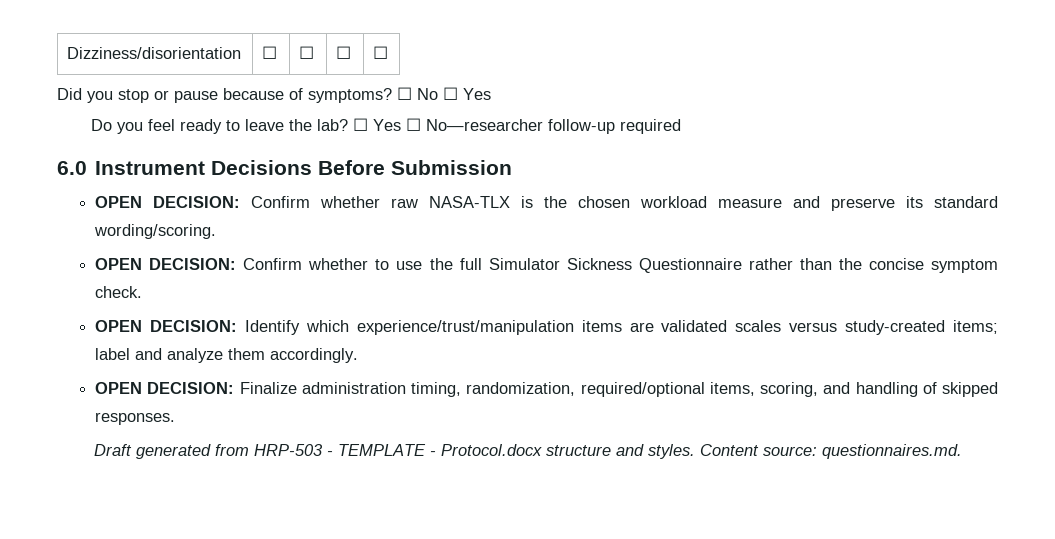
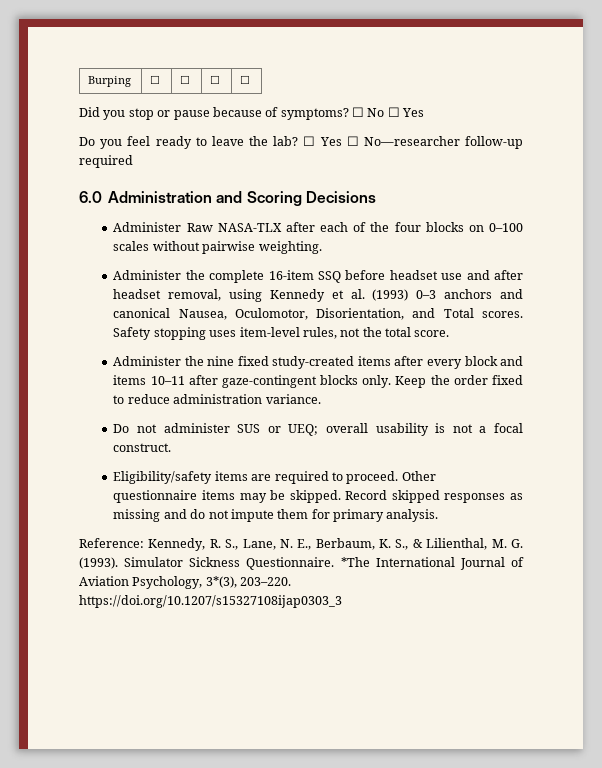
[67,47,242,59] Dizziness/disorientation -> [88,76,132,87] Burping
[95,160,513,175] [95,196,998,211] [94,224,217,239] [95,258,998,273] [95,286,143,298] [95,320,999,335] [95,348,359,363] [95,382,999,397] [95,412,176,425] [93,444,962,459] Instrument Decisions Before Submission // OPEN DECISION: Confirm whether raw NASA-TLX is the chosen workload measure and preserve its standard wording/scoring. // OPEN DECISION: Confirm whether to use the full Simulator Sickness Questionnaire rather than the concise symptom check. // OPEN DECISION: Identify which experience/trust/manipulation items are validated scales versus study-created items; label and analyze them accordingly. // OPEN DECISION: Finalize administration timing, randomization, required/optional items, scoring, and handling of skipped responses. // Draft generated from HRP-503 - TEMPLATE - Protocol.docx structure and styles. Content source: questionnaires.md. -> [108,191,376,206] [113,222,524,232] [113,241,322,254] [113,270,523,283] [113,289,523,302] [113,308,523,320] [113,327,450,340] [113,356,524,369] [113,375,523,388] [113,394,321,404] [113,423,523,436] [113,443,172,452] [113,471,436,484] [113,490,523,503] [113,509,439,522] [79,538,523,551] [79,557,524,570] [79,576,292,589] [79,595,342,608] Administration and Scoring Decisions // Administer Raw NASA-TLX after each of the four blocks on 0–100 scales without pairwise weighting. // Administer the complete 16-item SSQ before headset use and after headset removal, using Kennedy et al. (1993) 0–3 anchors and canonical Nausea, Oculomotor, Disorientation, and Total scores. Safety stopping uses item-level rules, not the total score. // Administer the nine fixed study-created items after every block and items 10–11 after gaze-contingent blocks only. Keep the order fixed to reduce administration variance. // Do not administer SUS or UEQ; overall usability is not a focal construct. // Eligibility/safety items are required to proceed. Other questionnaire items may be skipped. Record skipped responses as missing and do not impute them for primary analysis. // Reference: Kennedy, R. S., Lane, N. E., Berbaum, K. S., & Lilienthal, M. G. (1993). Simulator Sickness Questionnaire. *The International Journal of Aviation Psychology, 3*(3), 203–220. https://doi.org/10.1207/s15327108ijap0303_3

